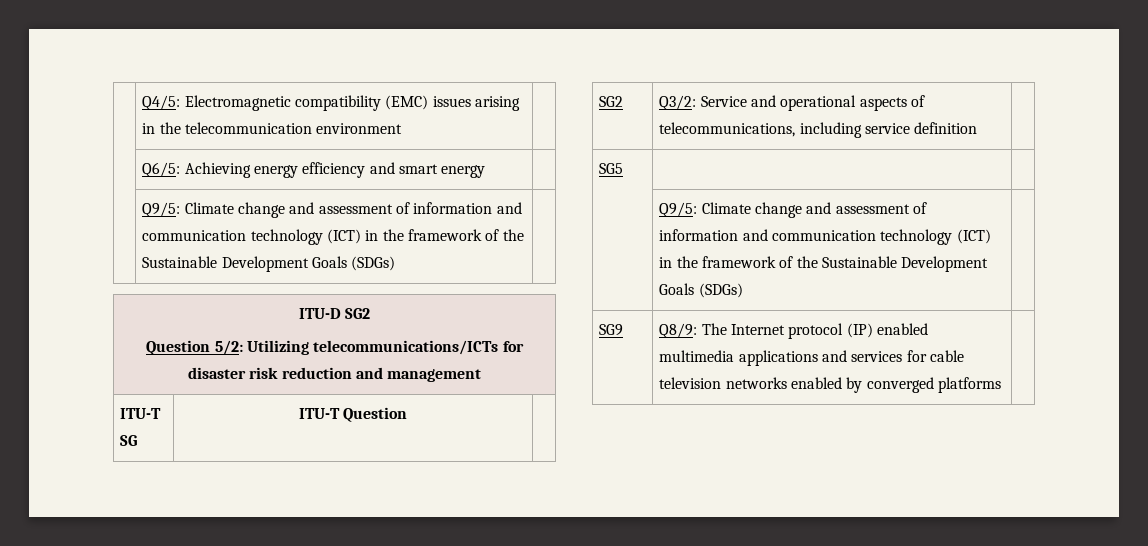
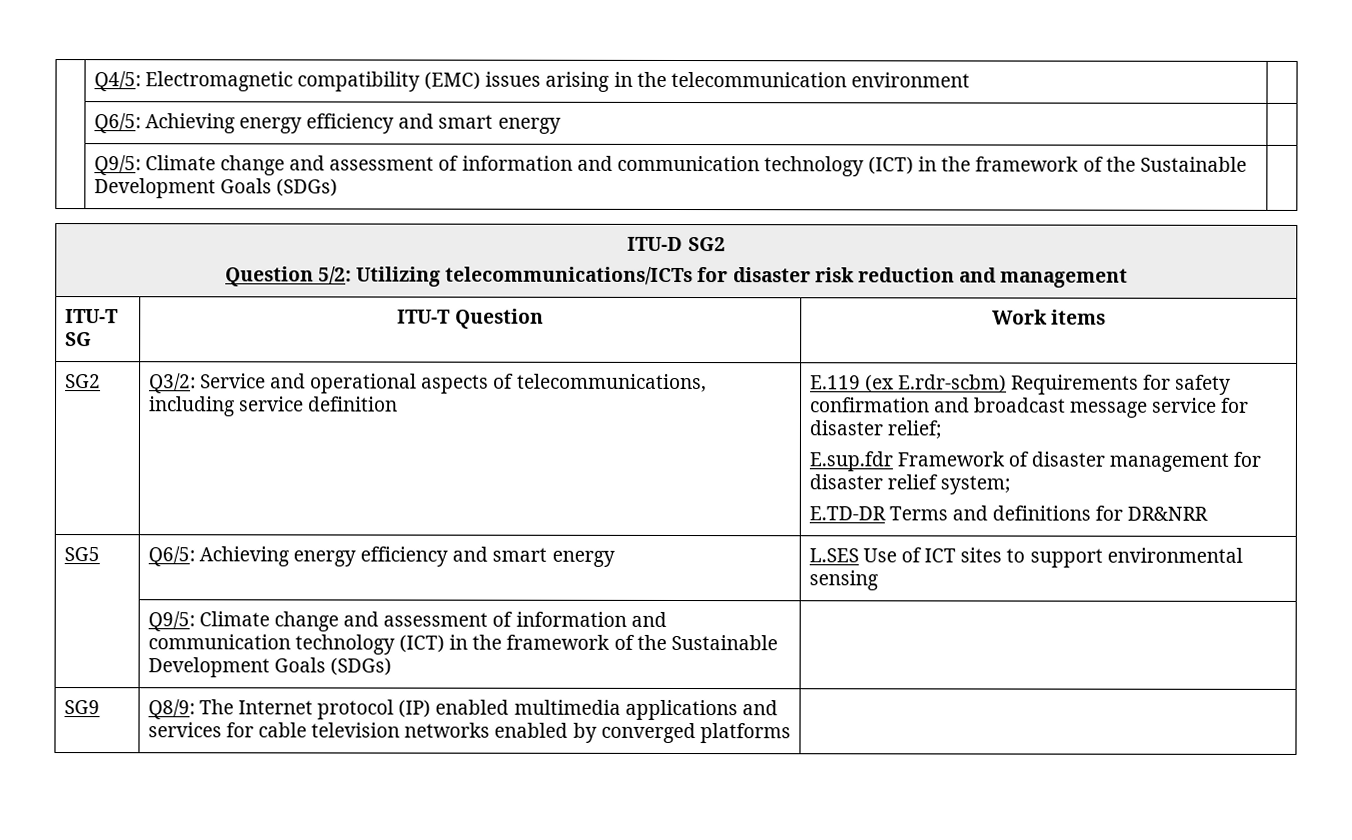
(408, 414) none -> [991,309,1107,325] Work items
[599,163,624,174] // SG5 | | -> [809,374,1232,395] [809,397,1250,418] [808,420,941,440] [808,451,1262,472] [808,474,1010,495] [808,505,1209,521] [63,547,100,562] [147,546,615,567] [808,547,1243,568] [808,570,878,591] E.119 (ex E.rdr-scbm) Requirements for safety confirmation and broadcast message service for disaster relief; // E.sup.fdr Framework of disaster management for disaster relief system; // E.TD-DR Terms and definitions for DR&NRR // SG5 | Q6/5: Achieving energy efficiency and smart energy | L.SES Use of ICT sites to support environmental sensing

